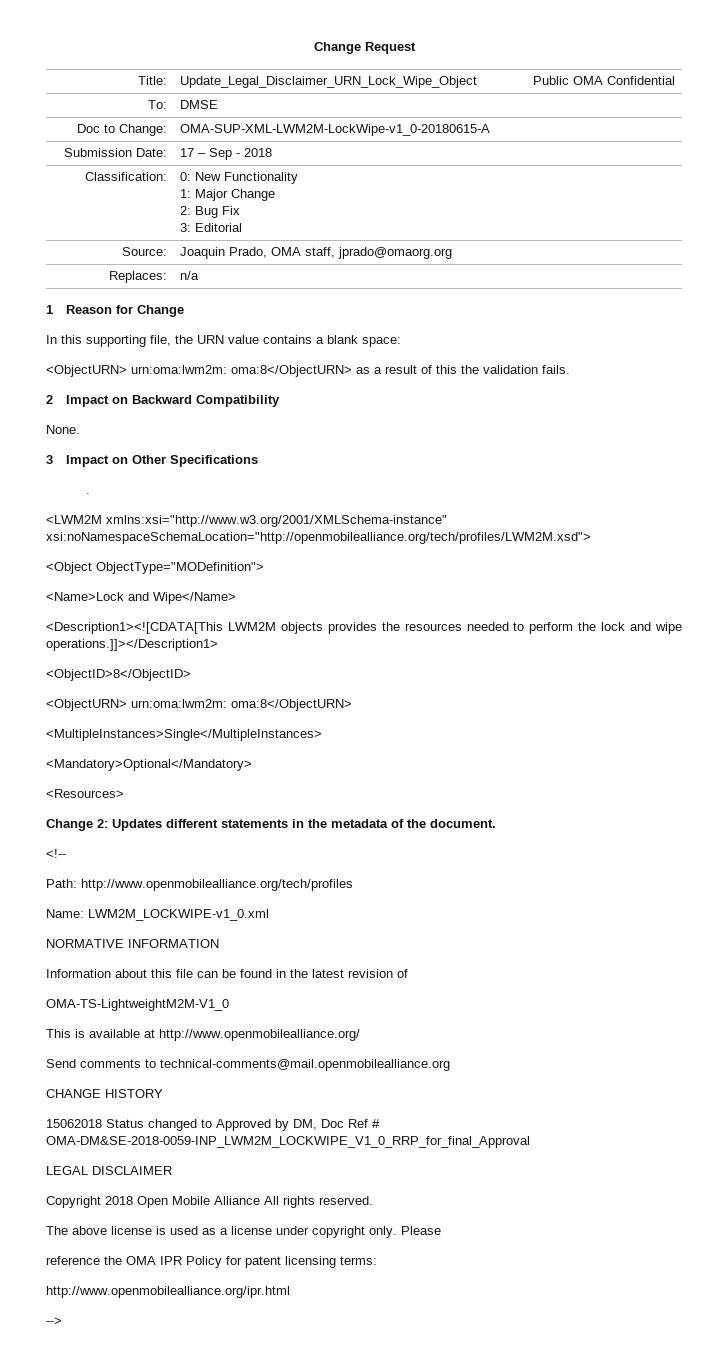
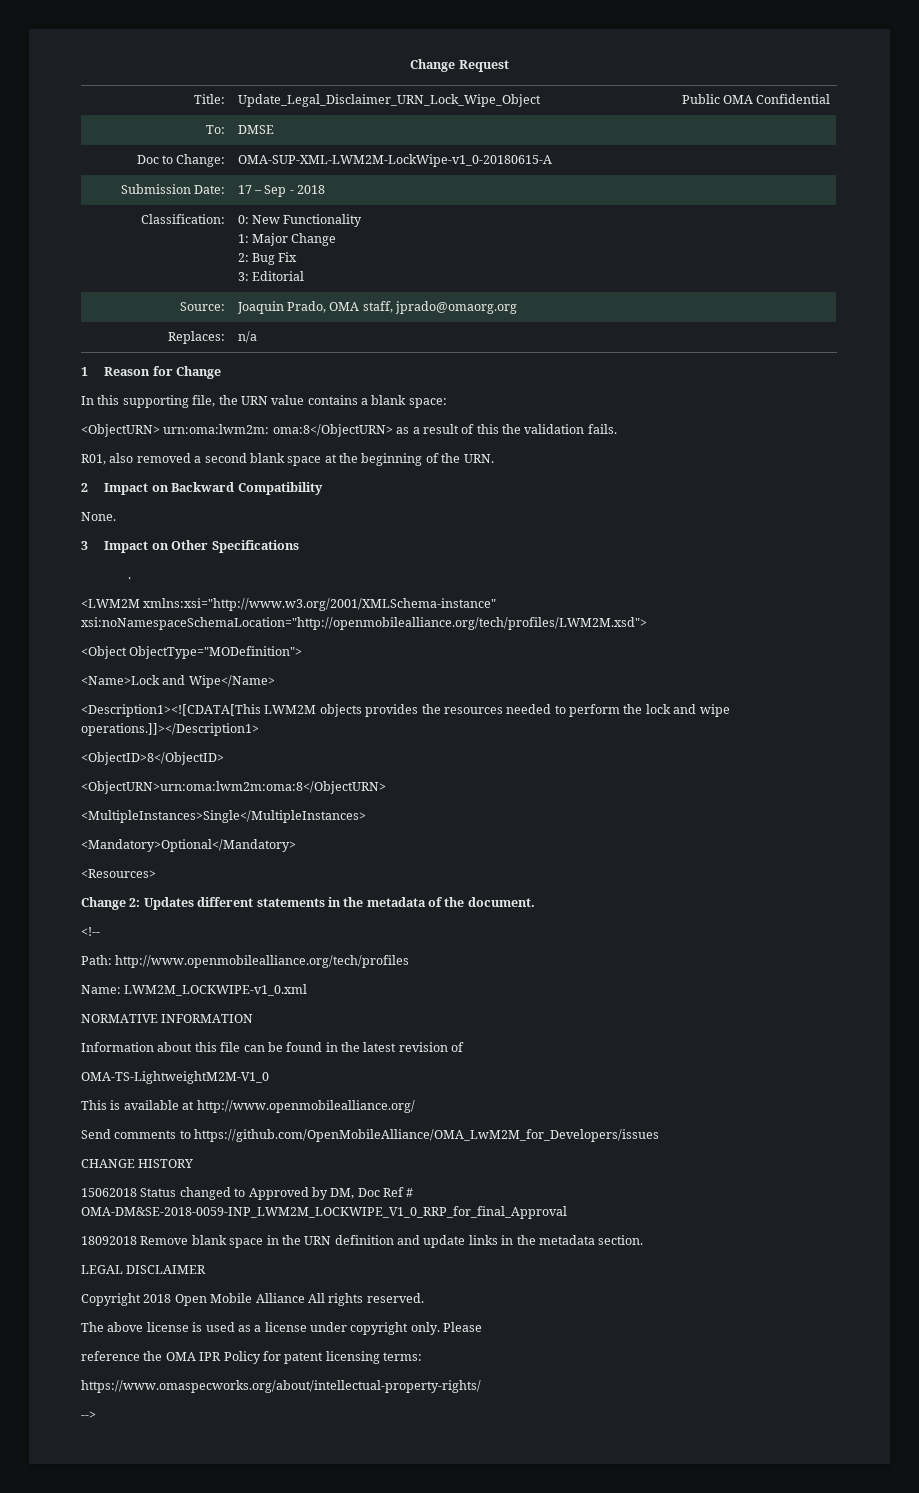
(570, 369) none -> [81,453,494,466] // R01, also removed a second blank space at the beginning of the URN.
[46,699,352,711] <ObjectURN> urn:oma:lwm2m: oma:8</ObjectURN> -> [81,781,386,794] <ObjectURN>urn:oma:lwm2m:oma:8</ObjectURN>
[160,1059,450,1071] technical-comments@mail.openmobilealliance.org -> [194,1129,660,1142] https://github.com/OpenMobileAlliance/OMA_LwM2M_for_Developers/issues
(530, 1142) none -> [81,1235,644,1248] // 18092018 Remove blank space in the URN definition and update links in the metadata section.
[46,1286,290,1298] http://www.openmobilealliance.org/ipr.html -> [81,1380,481,1393] https://www.omaspecworks.org/about/intellectual-property-rights/

